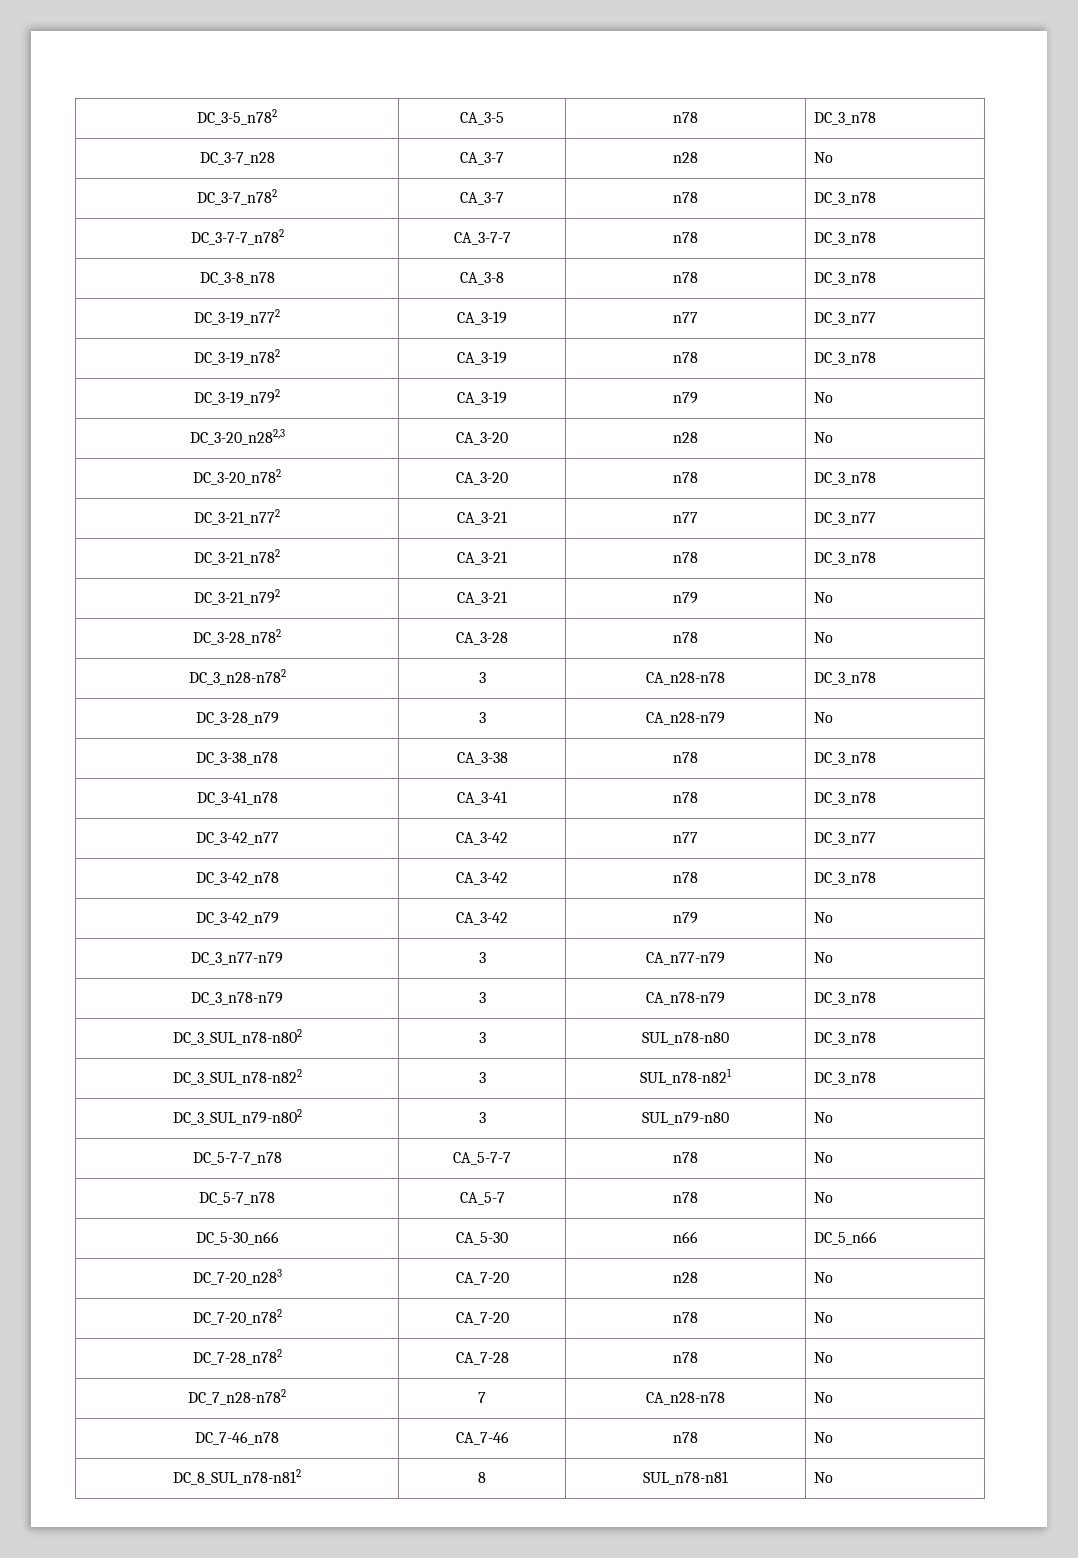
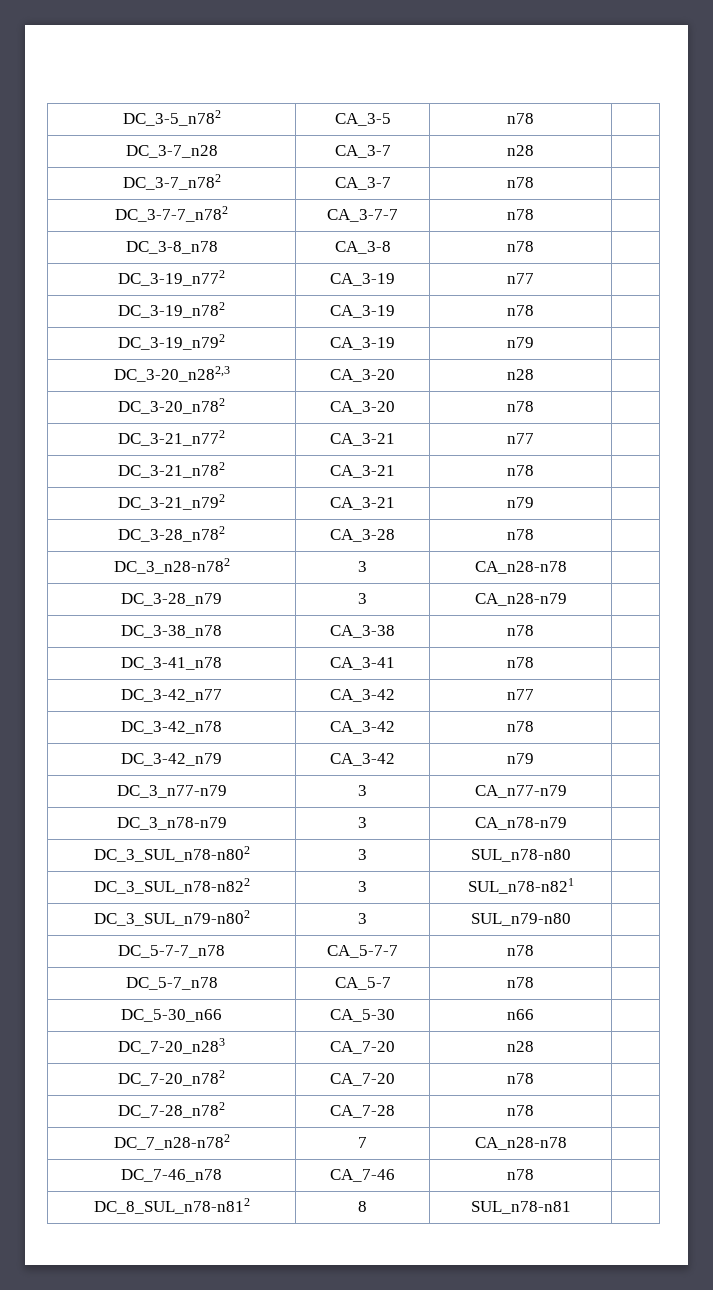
[813,112,876,125] DC_3_n78 -> (534, 118) none
[813,152,833,163] No -> (534, 150) none
[813,192,876,205] DC_3_n78 -> (534, 182) none
[813,232,876,245] DC_3_n78 -> (534, 214) none
[813,272,876,285] DC_3_n78 -> (534, 246) none
[813,312,876,325] DC_3_n77 -> (534, 278) none
[813,352,876,365] DC_3_n78 -> (534, 310) none
[813,392,833,403] No -> (534, 342) none
[813,432,833,443] No -> (534, 374) none
[813,472,876,485] DC_3_n78 -> (534, 406) none
[813,512,876,525] DC_3_n77 -> (534, 438) none
[813,552,876,565] DC_3_n78 -> (534, 470) none
[813,592,833,603] No -> (534, 502) none
[813,632,833,643] No -> (534, 534) none
[813,672,876,685] DC_3_n78 -> (567, 567) none
[813,712,833,723] No -> (567, 599) none
[813,752,876,765] DC_3_n78 -> (534, 630) none
[813,792,876,805] DC_3_n78 -> (534, 662) none
[813,832,876,845] DC_3_n77 -> (534, 694) none
[813,872,876,885] DC_3_n78 -> (534, 726) none
[813,912,833,923] No -> (534, 758) none
[813,952,833,963] No -> (567, 791) none
[813,992,876,1005] DC_3_n78 -> (567, 823) none
[813,1032,876,1045] DC_3_n78 -> (571, 855) none
[813,1072,876,1085] DC_3_n78 -> (574, 886) none
[813,1112,833,1123] No -> (571, 919) none
[813,1152,833,1163] No -> (534, 950) none
[813,1192,833,1203] No -> (534, 982) none
[813,1231,877,1245] DC_5_n66 -> (534, 1014) none
[813,1272,833,1283] No -> (534, 1046) none
[813,1312,833,1323] No -> (534, 1078) none
[813,1352,833,1363] No -> (534, 1110) none
[813,1392,833,1403] No -> (567, 1143) none
[813,1432,833,1443] No -> (534, 1174) none
[813,1472,833,1483] No -> (571, 1207) none

